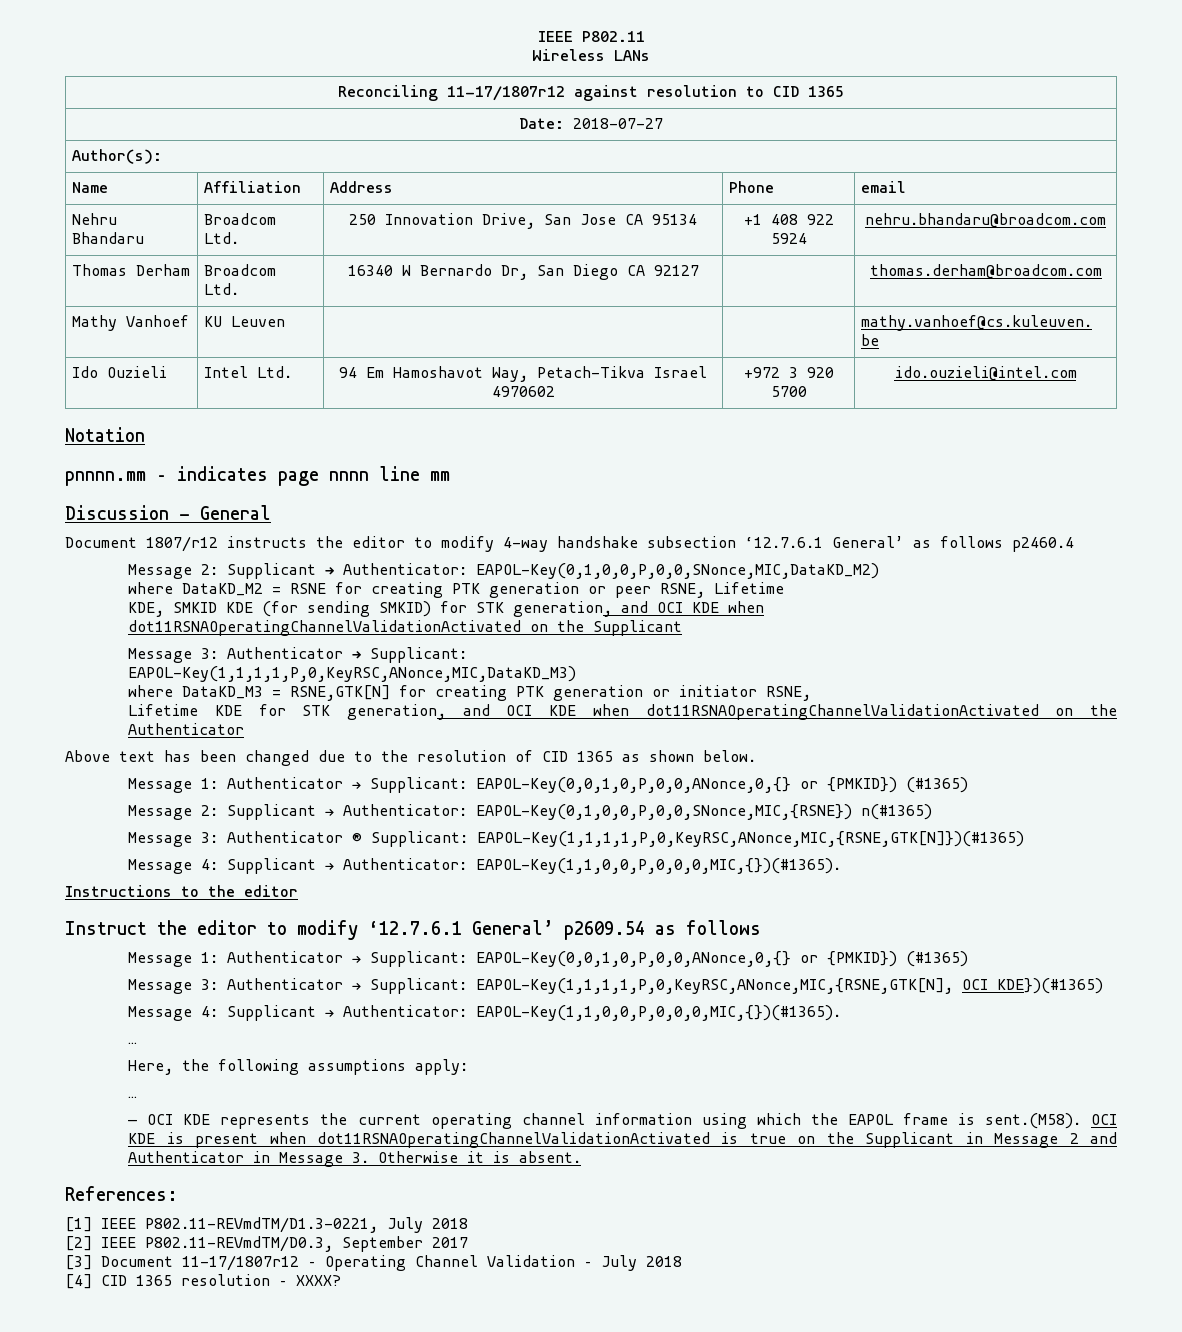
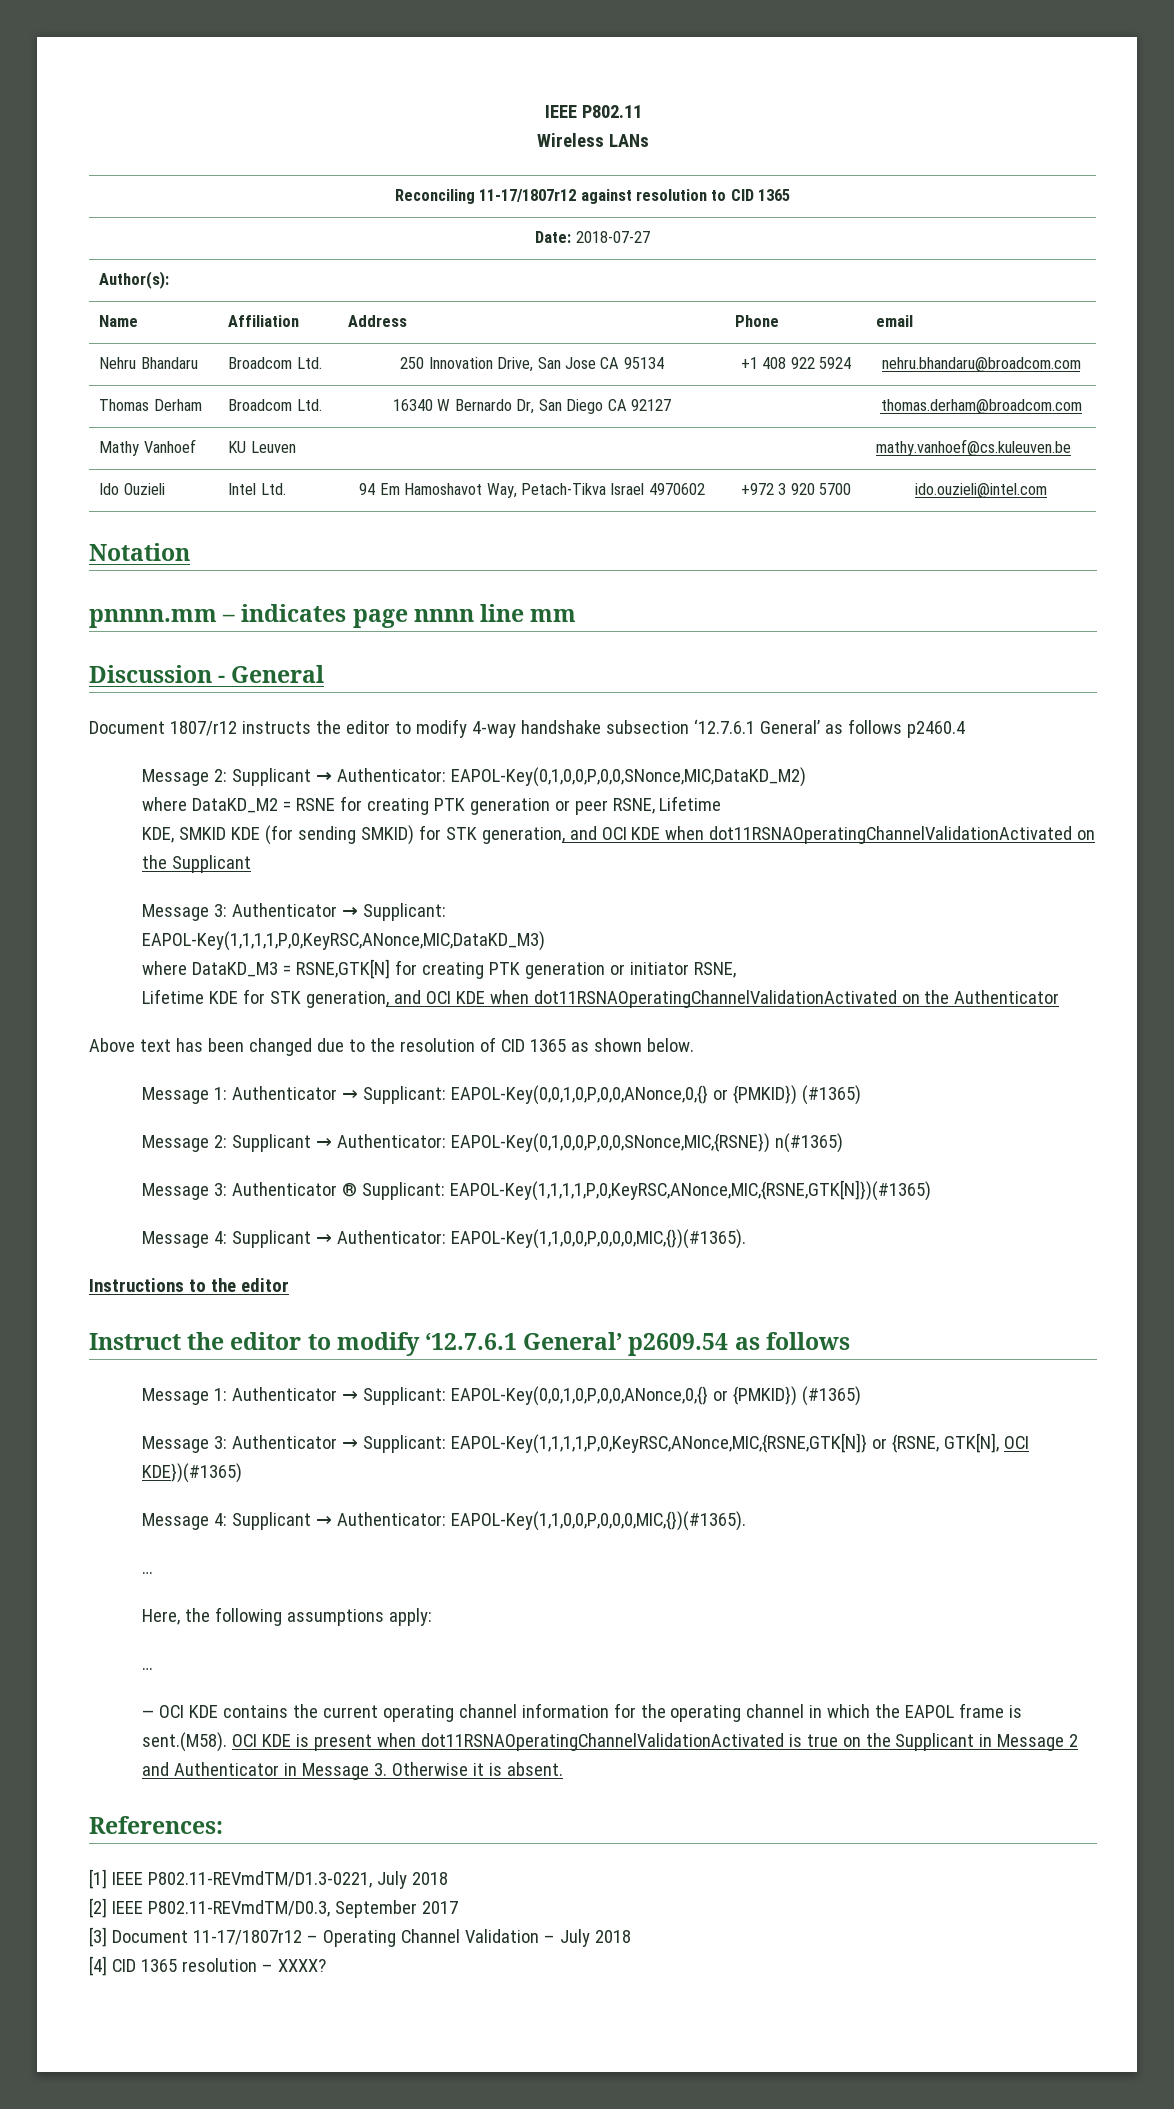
[476,978,954,994] EAPOL-Key(1,1,1,1,P,0,KeyRSC,ANonce,MIC,{RSNE,GTK[N], -> [450,1433,999,1454] EAPOL-Key(1,1,1,1,P,0,KeyRSC,ANonce,MIC,{RSNE,GTK[N]} or {RSNE, GTK[N],
[220,1114,311,1129] represents -> [222,1705,288,1718] contains
[701,1113,747,1129] using -> [613,1703,823,1722] for the operating channel in

